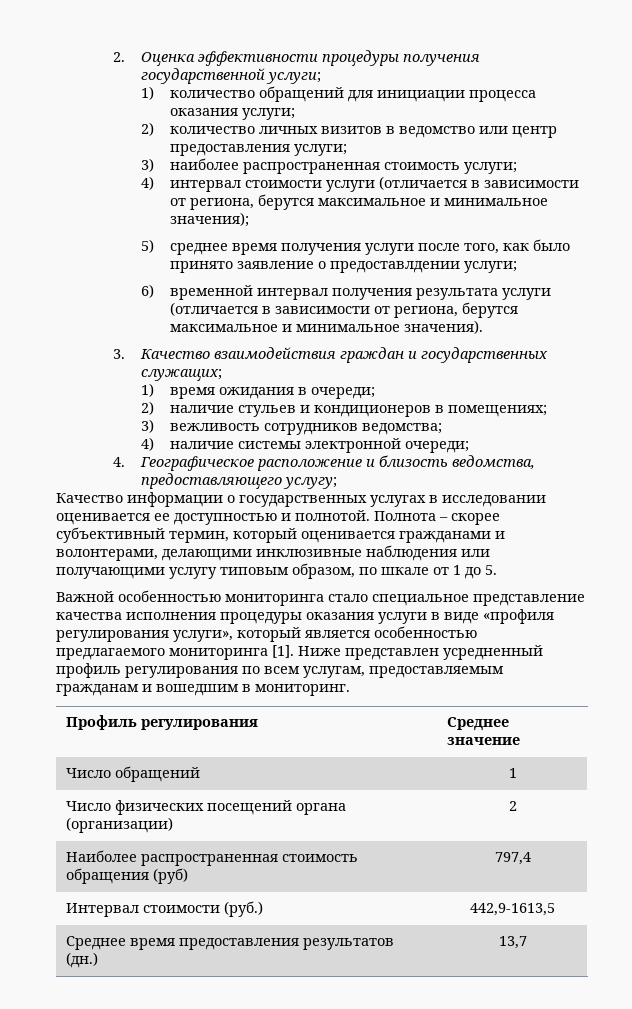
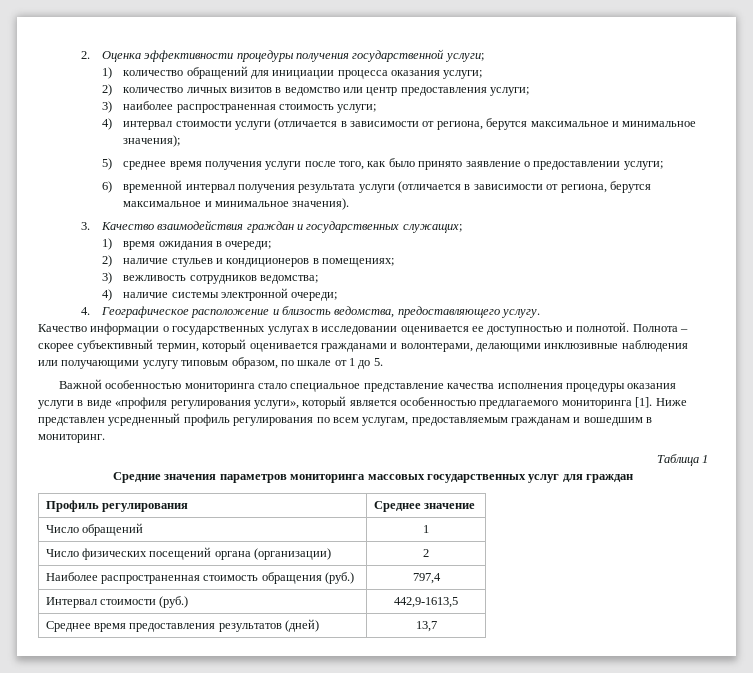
[329,261,460,273] предоставлдении -> [533,161,621,170] предоставлении
[283,477,338,489] услугу; -> [501,309,541,318] услугу.
(350, 690) none -> [656,454,708,466] [113,472,633,483] // Таблица 1 // Средние значения параметров мониторинга массовых государственных услуг для граждан
[153,868,189,884] (руб) -> [325,572,355,584] (руб.)
[66,952,99,968] (дн.) -> [285,619,320,632] (дней)

